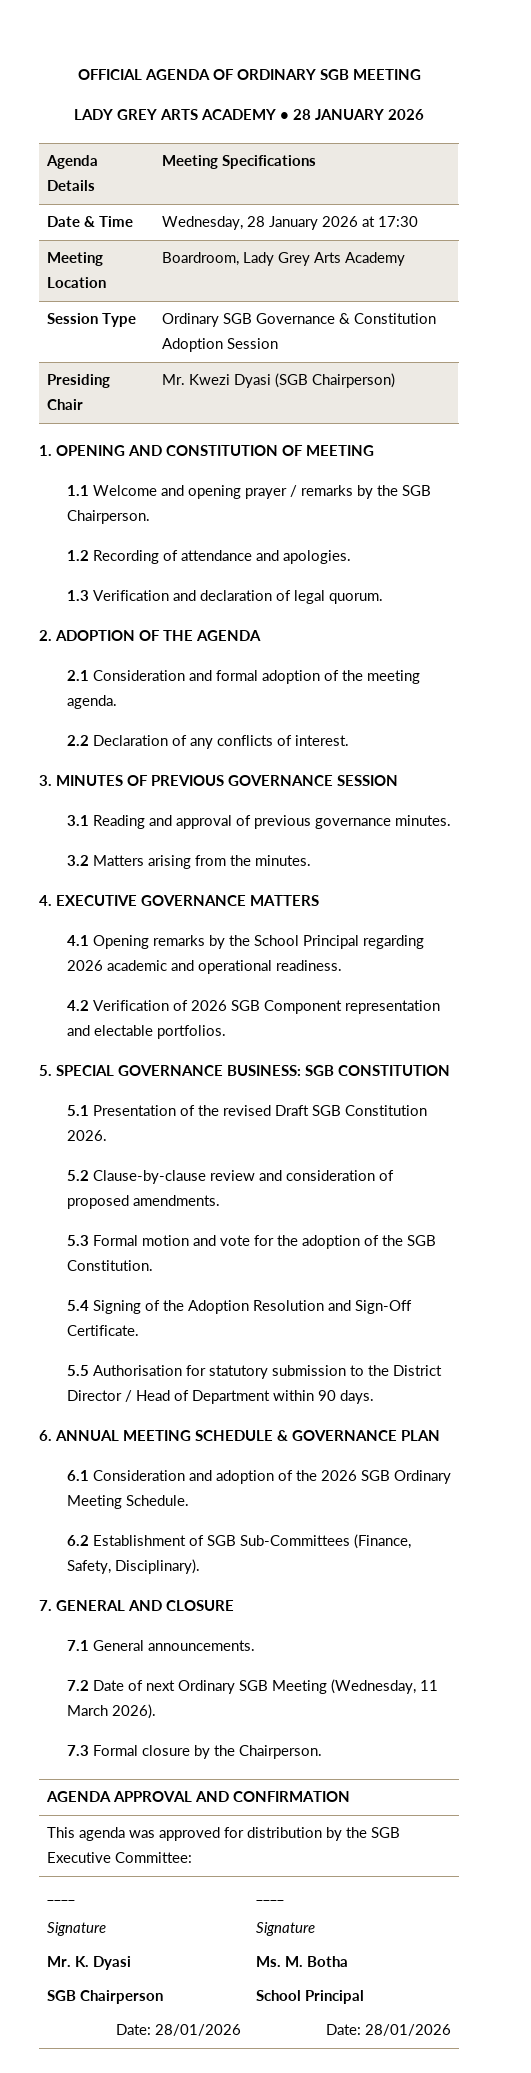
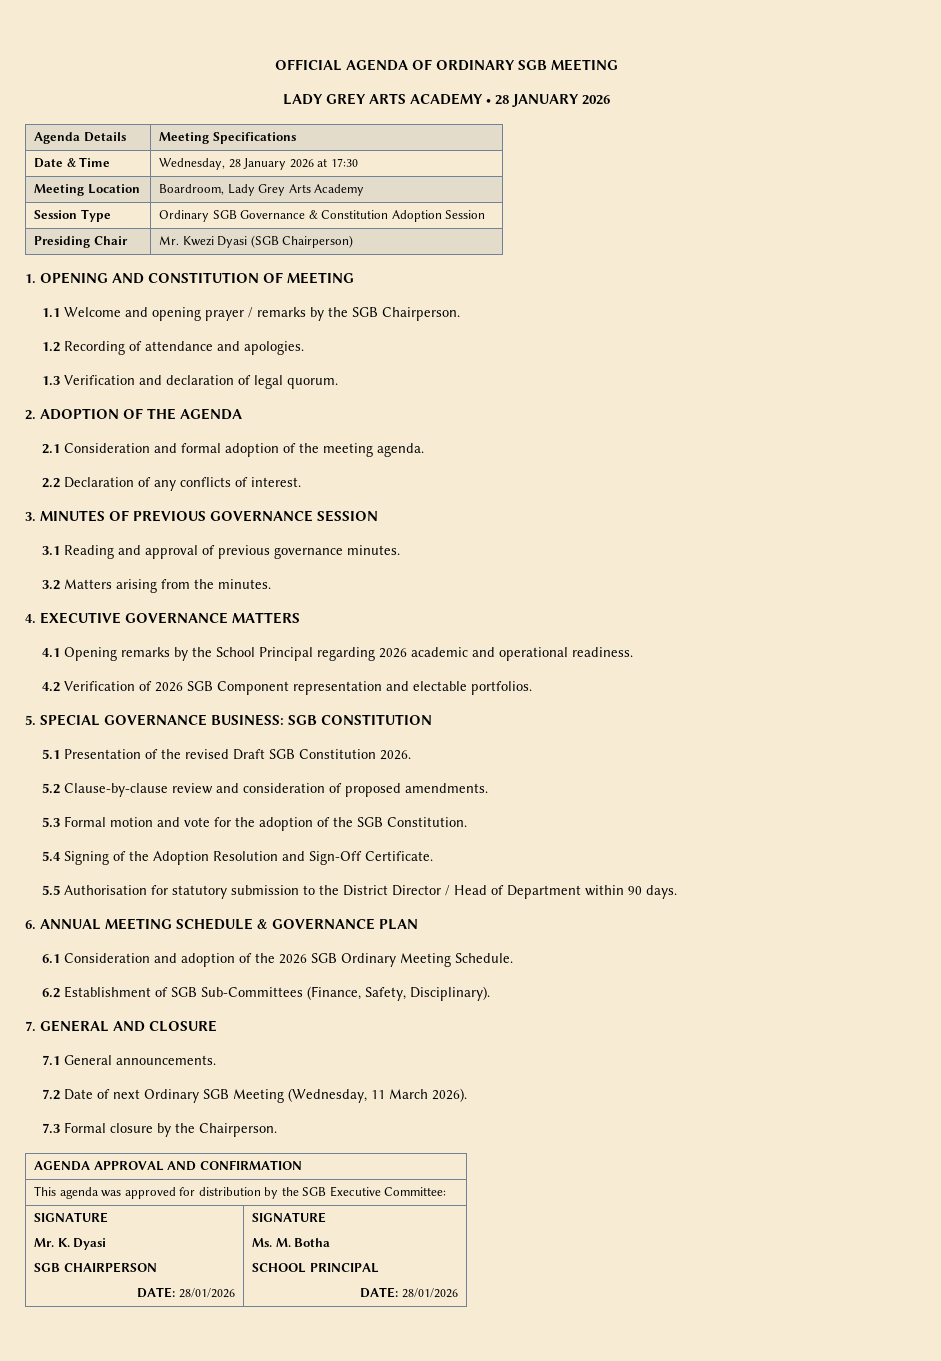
[47,1899,76,1901] [47,1922,107,1936] ____ // Signature -> [34,1212,109,1223] SIGNATURE
[80,1990,164,2004] [115,2024,151,2035] Chairperson // Date: -> [63,1262,157,1273] [137,1287,176,1298] CHAIRPERSON // DATE:
[256,1899,285,1901] [256,1922,316,1936] ____ // Signature -> [252,1212,327,1223] SIGNATURE
[256,1990,365,2004] [325,2024,361,2035] School Principal // Date: -> [252,1263,379,1273] [360,1287,399,1298] SCHOOL PRINCIPAL // DATE:

